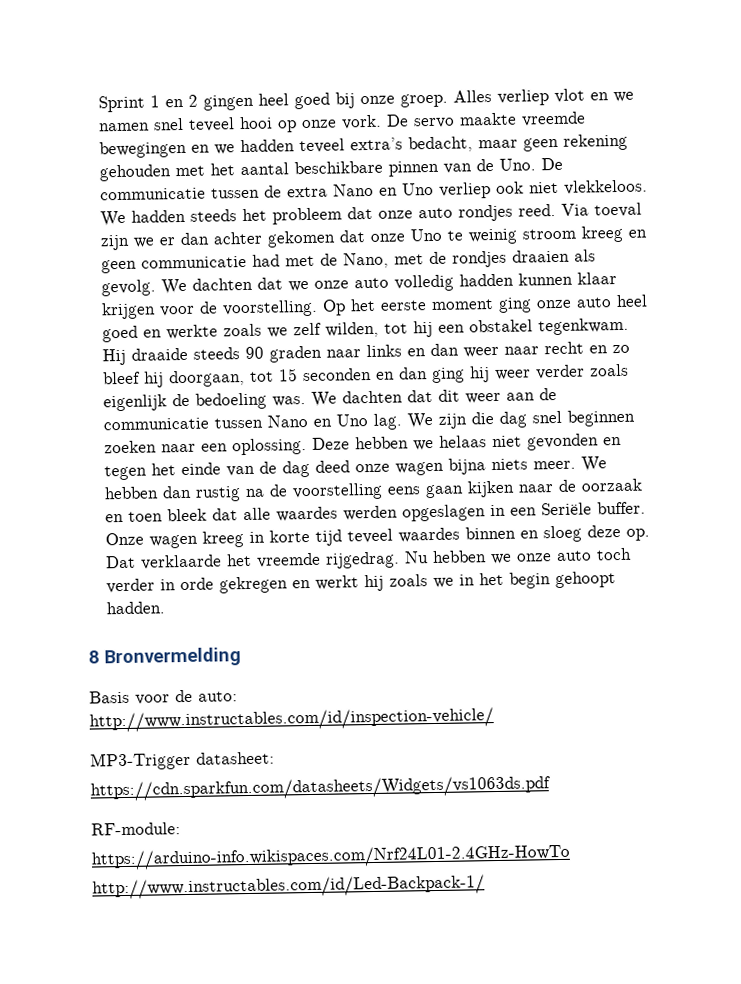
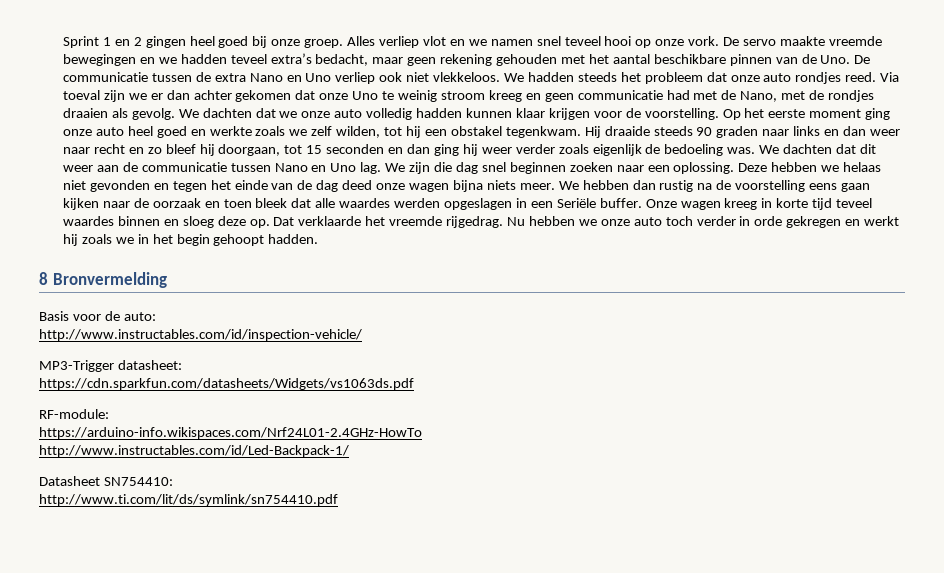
(485, 887) none -> [39,476,173,486] [39,494,338,506] // Datasheet SN754410: // http://www.ti.com/lit/ds/symlink/sn754410.pdf

